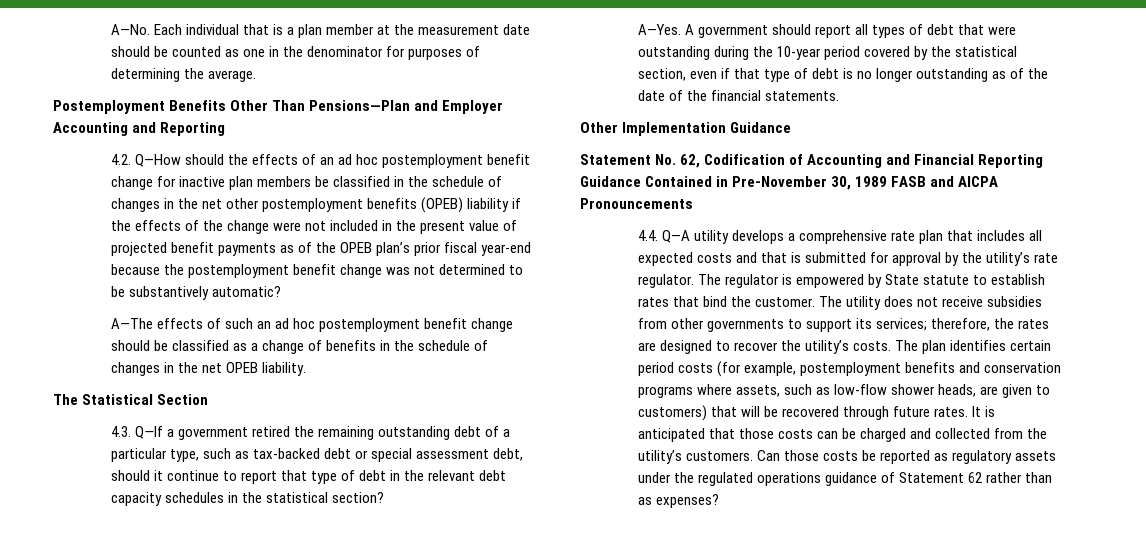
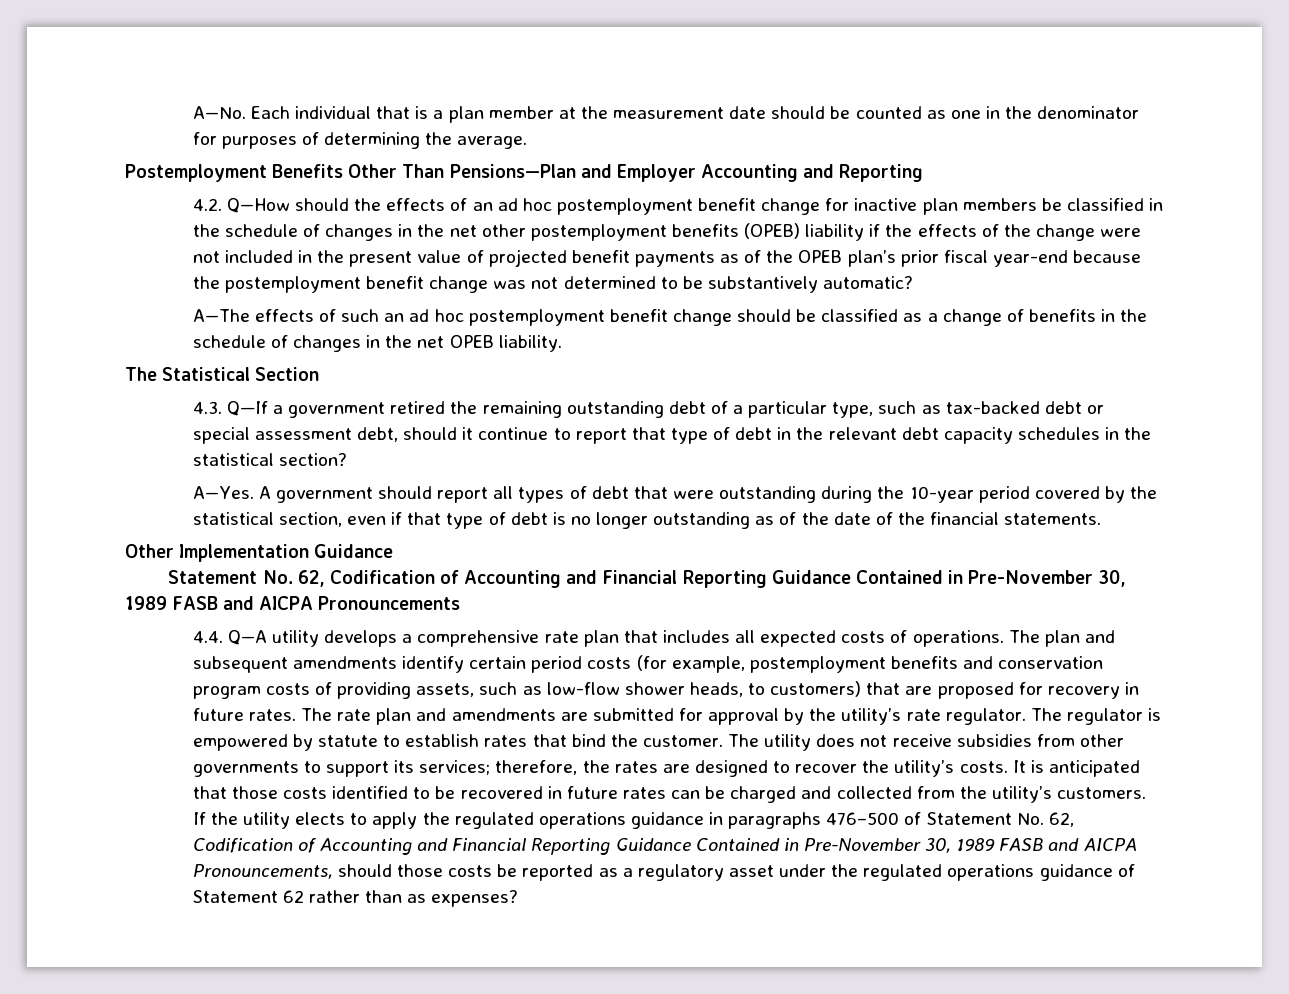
[735,252,801,263] and that is -> [890,630,1115,647] [192,655,1104,673] [192,681,1139,699] [192,708,588,725] of operations. The plan and subsequent amendments identify certain period costs (for example, postemployment benefits and conservation program costs of providing assets, such as low-flow shower heads, to customers) that are proposed for recovery in future rates. The rate plan and amendments are
[885,274,920,285] State -> (313, 742) none
[895,340,1052,354] [637,361,1062,377] [637,384,1051,398] [637,405,969,421] The plan identifies certain period costs (for example, postemployment benefits and conservation programs where assets, such as low-flow shower heads, are given to customers) that will be recovered through future rates. -> (1008, 767) none
(813, 434) none -> [332,786,666,799] identified to be recovered in future rates
[756,450,780,461] Can -> [192,812,1074,829] [192,838,1137,855] [192,864,392,879] If the utility elects to apply the regulated operations guidance in paragraphs 476–500 of Statement No. 62, Codification of Accounting and Financial Reporting Guidance Contained in Pre-November 30, 1989 FASB and AICPA Pronouncements, should
[952,450,1057,464] regulatory assets -> [622,864,774,881] a regulatory asset

